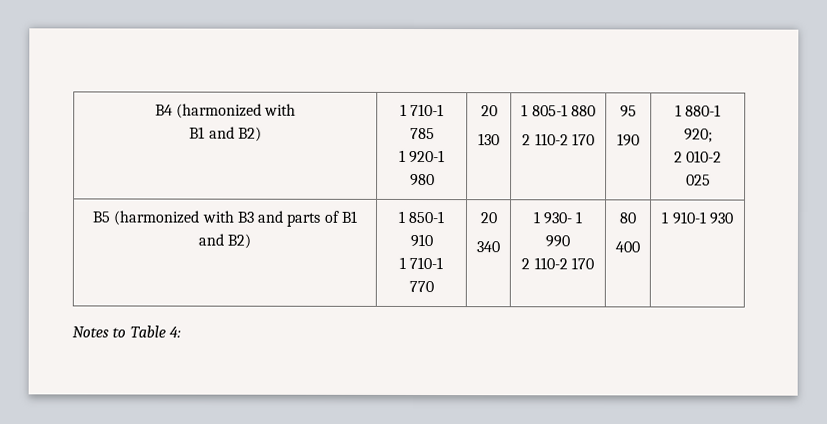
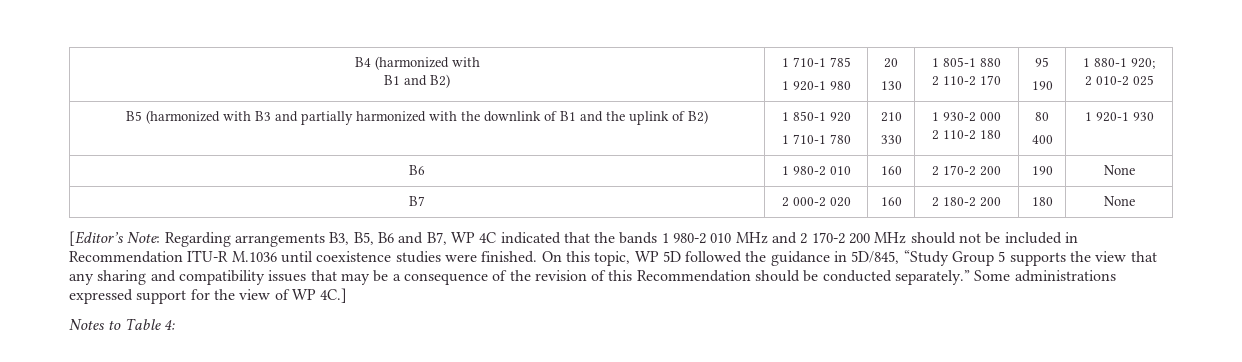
[286,210,359,227] [197,233,224,246] parts of B1 and -> [301,111,685,125] partially harmonized with the downlink of B1 and the uplink of
[409,233,433,248] [398,256,444,270] [408,280,434,293] [479,212,497,224] [476,241,500,253] [532,211,584,225] [545,235,570,248] [521,257,594,270] 910 // 1 710-1 770 | 20 // 340 | 1 930- 1 990 // 2 110-2 170 -> [829,112,851,122] [781,134,851,144] [880,112,902,122] [880,135,902,144] [932,112,1001,122] [932,130,1001,140] 920 // 1 710-1 780 | 210 // 330 | 1 930-2 000 // 2 110-2 180
[671,211,707,225] 910-1 -> [1095,112,1129,122] 920-1
(733, 218) none -> [409,165,425,175] [781,166,851,176] [880,166,902,175] [932,165,1001,176] [1031,166,1053,175] [1103,165,1135,175] [409,196,425,206] [781,197,851,207] [880,197,902,206] [932,197,1001,207] [1031,197,1053,206] [1103,196,1135,206] [69,231,1078,247] [69,250,1157,266] [69,270,1116,285] [69,288,348,304] // B6 | 1 980-2 010 | 160 | 2 170-2 200 | 190 | None // B7 | 2 000-2 020 | 160 | 2 180-2 200 | 180 | None // [Editor’s Note: Regarding arrangements B3, B5, B6 and B7, WP 4C indicated that the bands 1 980-2 010 MHz and 2 170-2 200 MHz should not be included in Recommendation ITU-R M.1036 until coexistence studies were finished. On this topic, WP 5D followed the guidance in 5D/845, “Study Group 5 supports the view that any sharing and compatibility issues that may be a consequence of the revision of this Recommendation should be conducted separately.” Some administrations expressed support for the view of WP 4C.]

